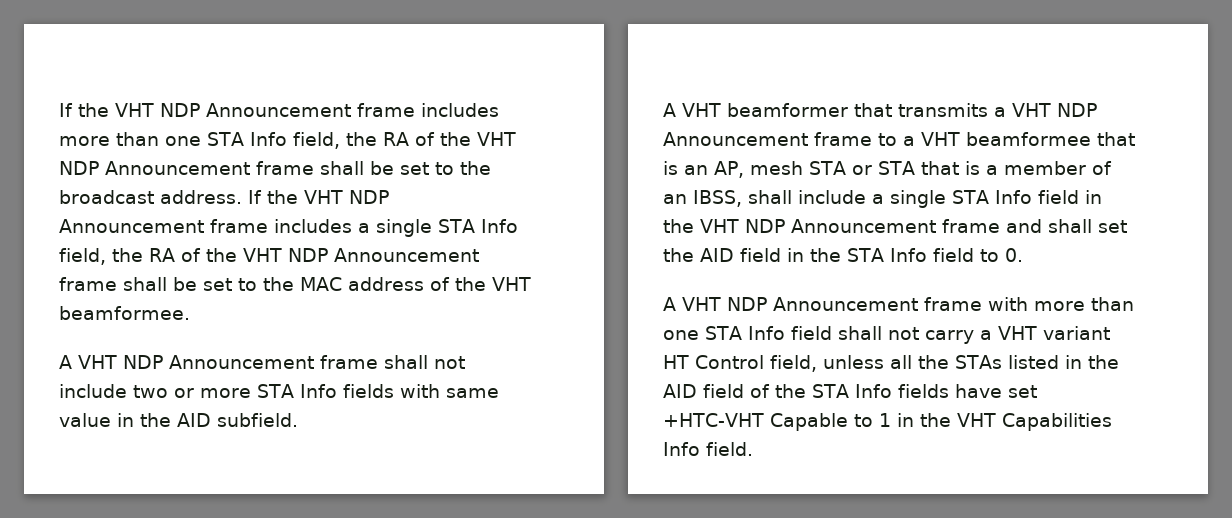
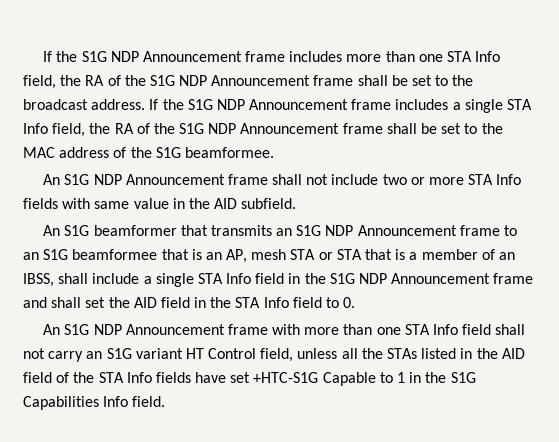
[59,103,154,117] If the VHT -> [43,51,107,62] If the S1G
[476,132,516,146] VHT -> [149,75,175,86] S1G
[304,190,343,204] VHT -> [187,99,213,110] S1G
[242,248,282,262] VHT -> [179,123,205,134] S1G
[492,277,531,291] VHT -> [155,147,181,158] S1G
[59,355,117,369] A VHT -> [43,174,90,185] An S1G
[663,103,721,117] A VHT -> [43,225,90,236] An S1G
[994,103,1051,117] a VHT -> [276,225,322,236] an S1G
[903,132,960,146] a VHT -> [23,249,69,260] an S1G
[700,219,739,233] VHT -> [329,273,355,284] S1G
[663,297,721,311] A VHT -> [43,324,90,335] An S1G
[979,326,1037,340] a VHT -> [86,348,132,359] an S1G
[663,413,764,427] +HTC-VHT -> [253,372,319,383] +HTC-S1G
[956,413,996,427] VHT -> [450,372,476,383] S1G

